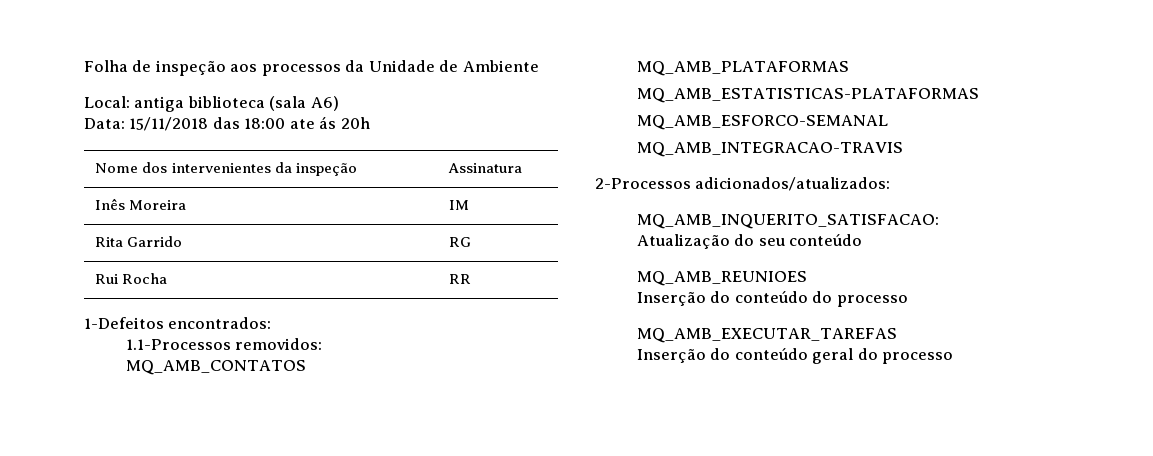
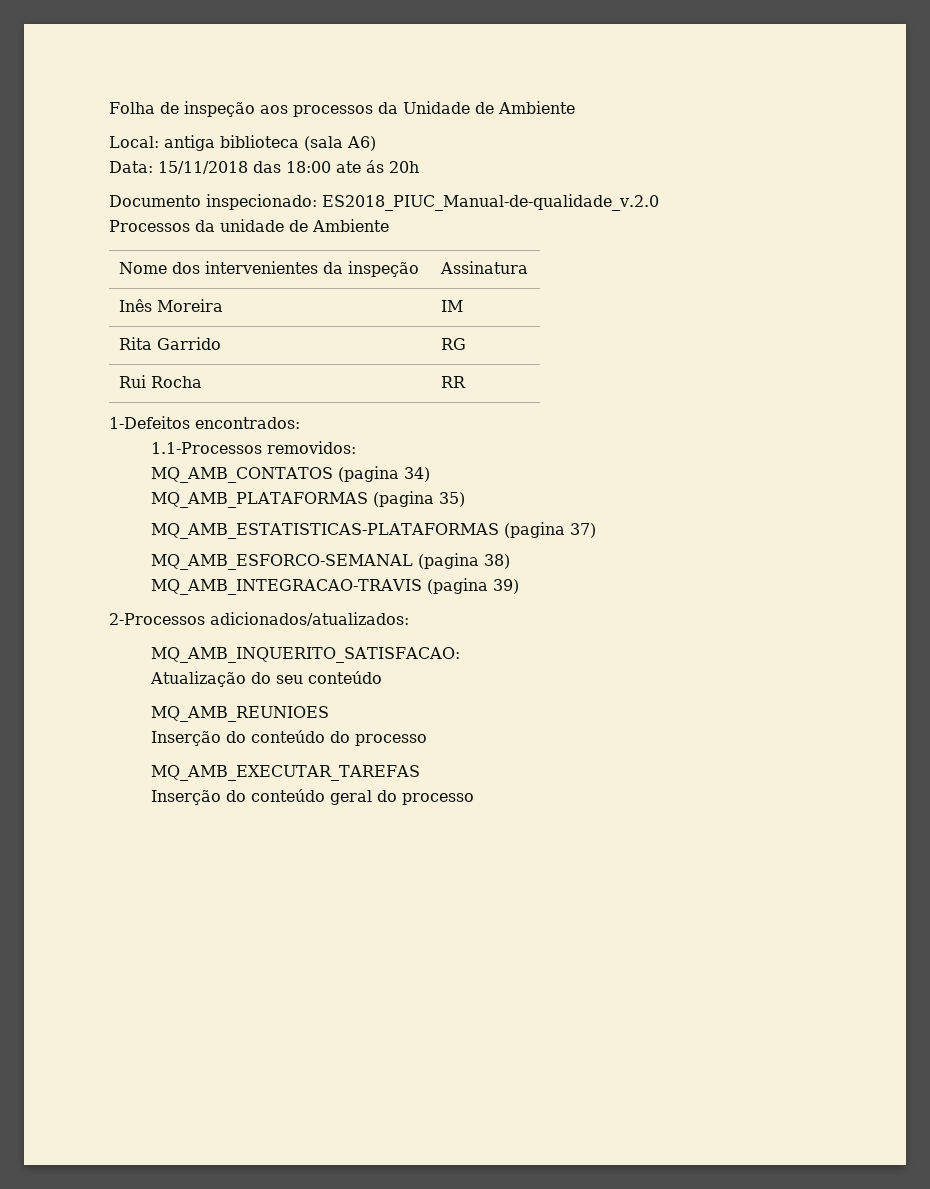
(370, 123) none -> [109,194,659,211] [109,219,389,232] // Documento inspecionado: ES2018_PIUC_Manual-de-qualidade_v.2.0 // Processos da unidade de Ambiente
(306, 367) none -> [338,466,431,482] (pagina 34)
(849, 68) none -> [373,491,466,507] (pagina 35)
(979, 95) none -> [504,522,597,538] (pagina 37)
(888, 122) none -> [418,553,511,569] (pagina 38)
(903, 149) none -> [427,578,520,594] (pagina 39)

